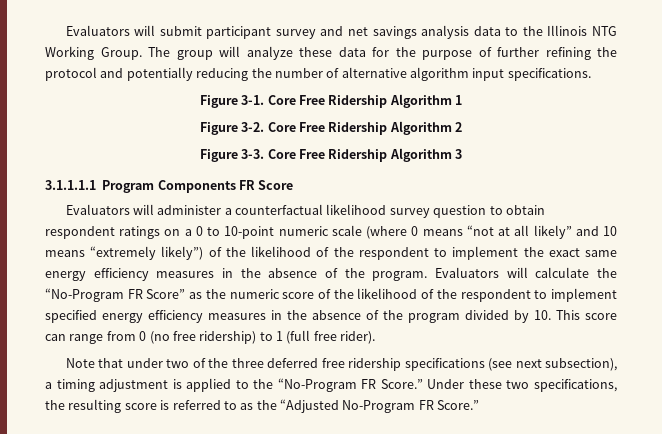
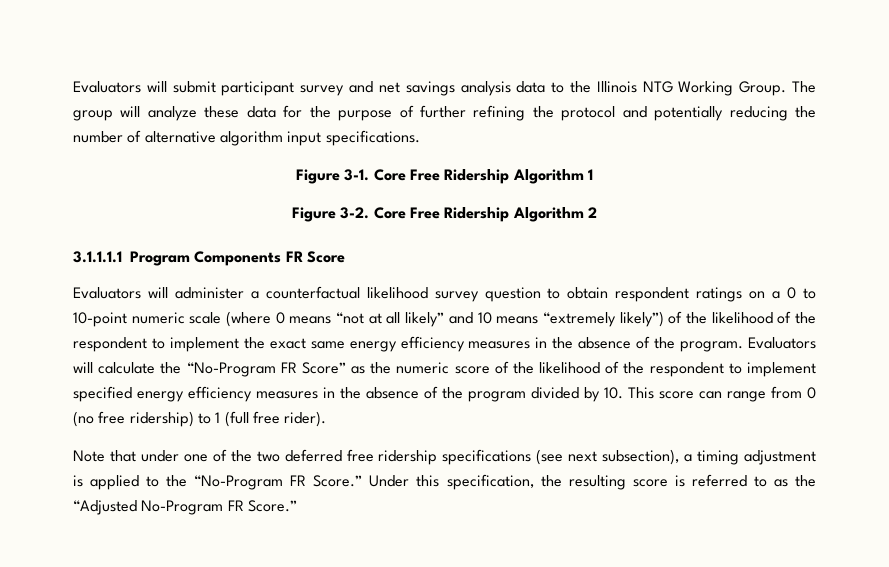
[199,148,463,162] // Figure 3-3. Core Free Ridership Algorithm 3 -> (597, 212) none
[166,358,264,368] two of the three -> [183,449,280,462] one of the two
[468,379,618,392] these two specifications, -> [416,474,534,490] this specification,

